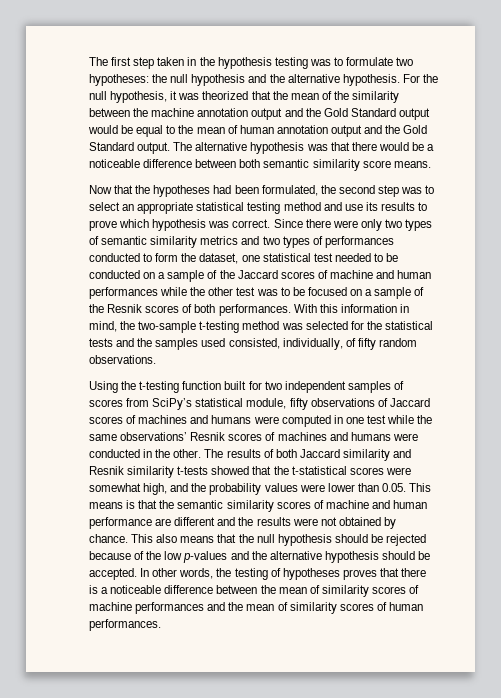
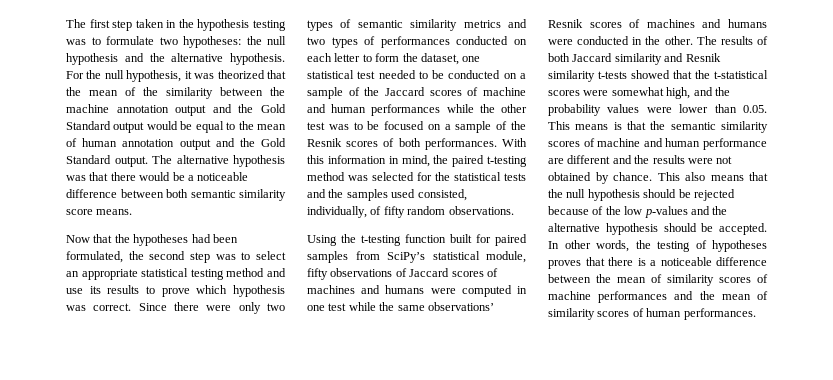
(140, 257) none -> [514,39,527,45] [307,53,361,62] on each letter
[138,321,197,333] two-sample -> [452,155,485,167] paired
[264,381,404,393] [89,399,123,407] two independent samples of scores -> [495,234,527,246] [307,251,348,263] paired samples

